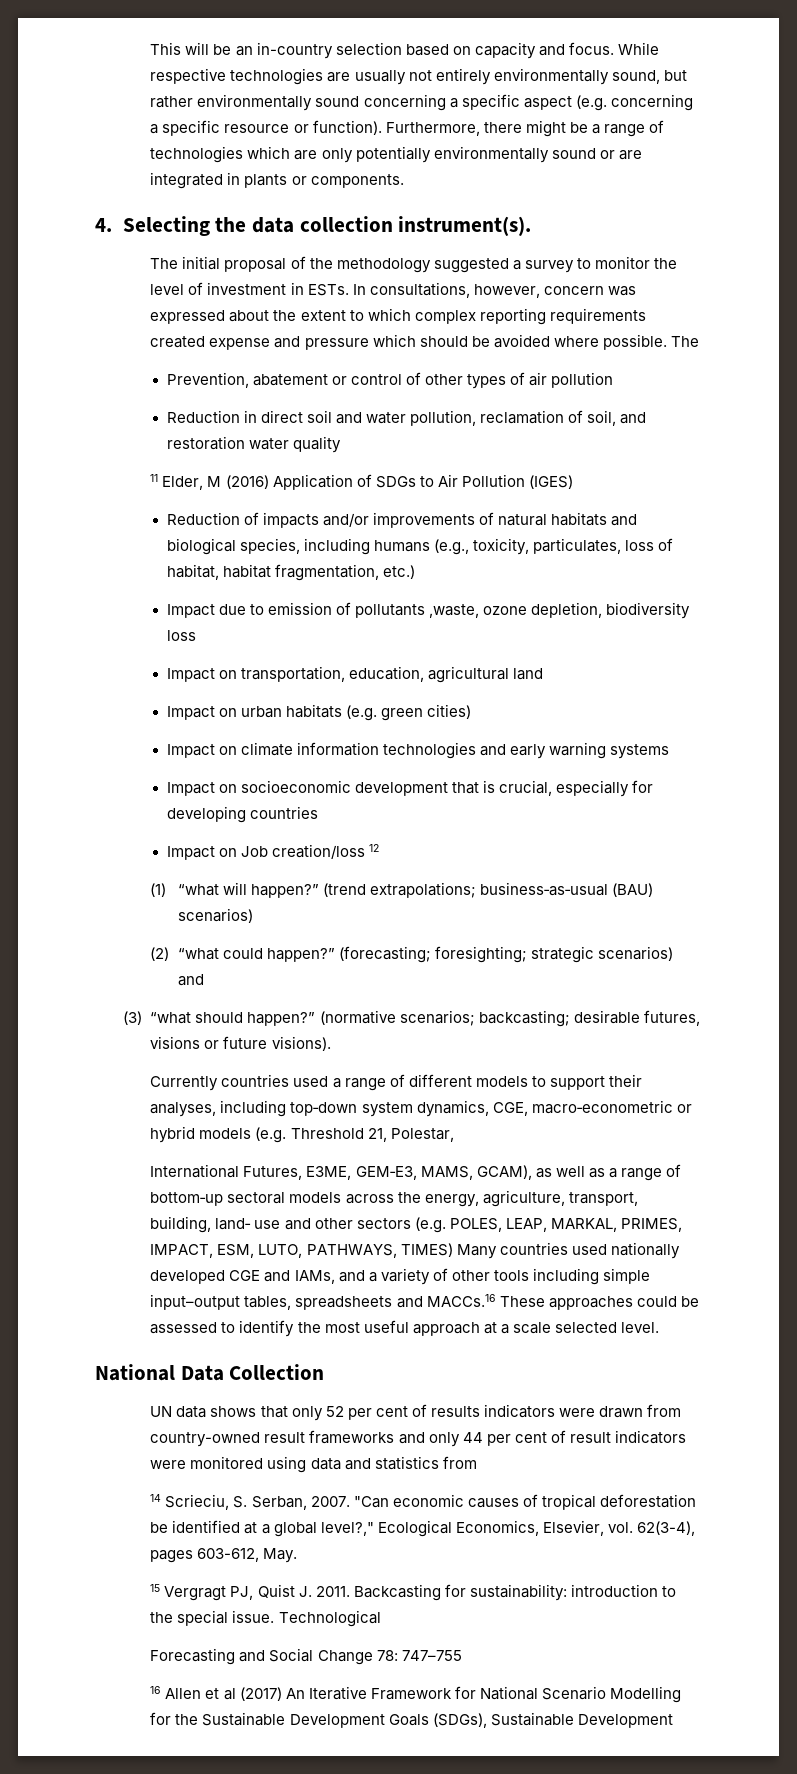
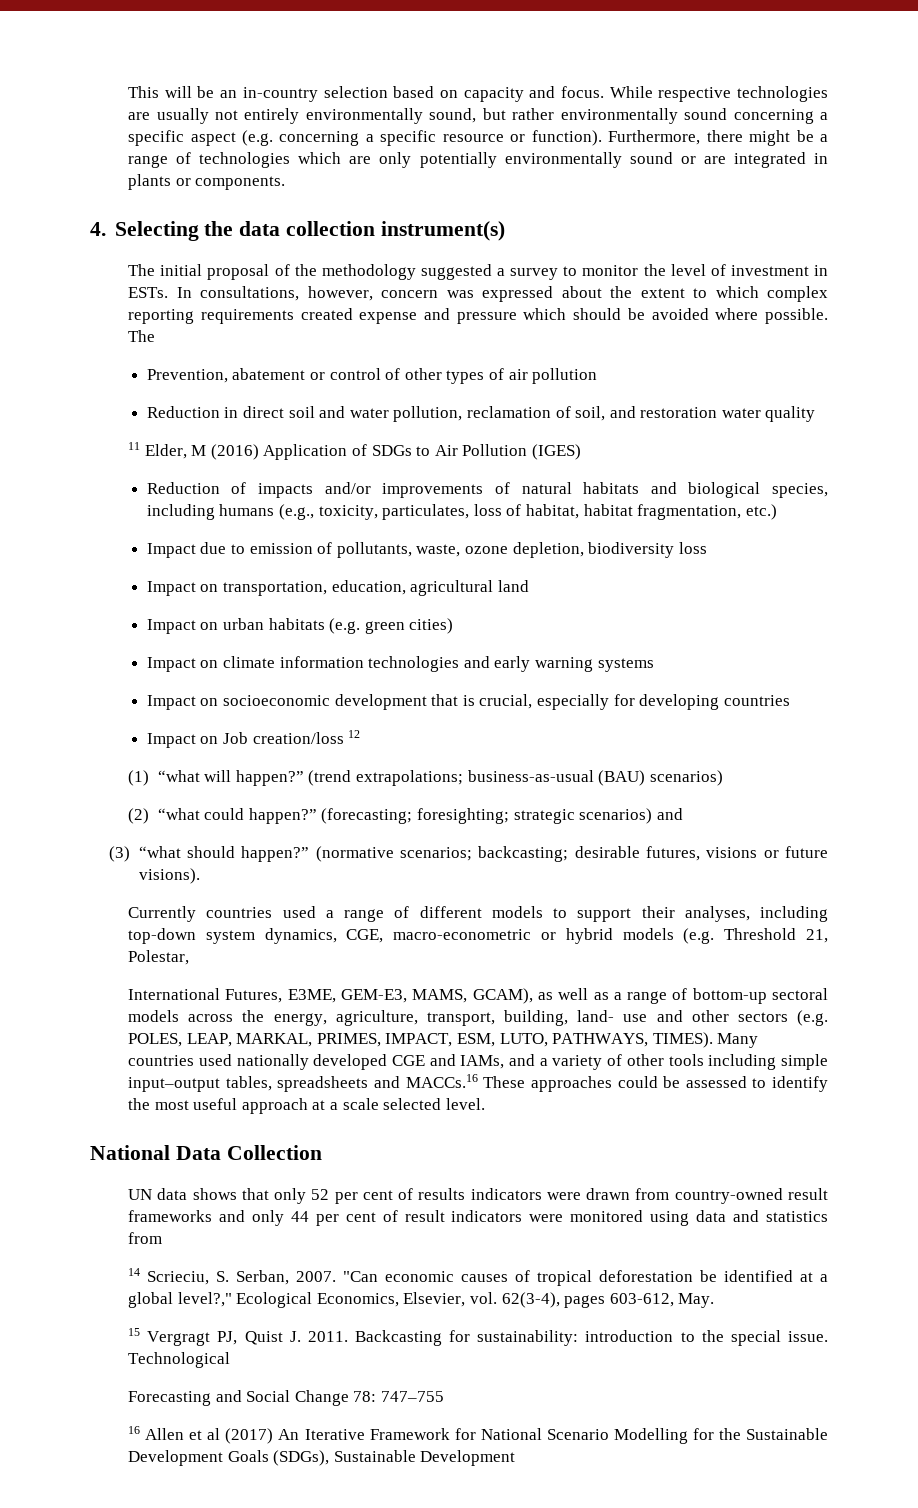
[398,216,532,236] instrument(s). -> [380,221,505,241] instrument(s)
[355,604,480,618] pollutants ,waste, -> [336,542,461,558] pollutants, waste,
[400,1243,453,1257] TIMES) -> [652,1032,713,1048] TIMES).

